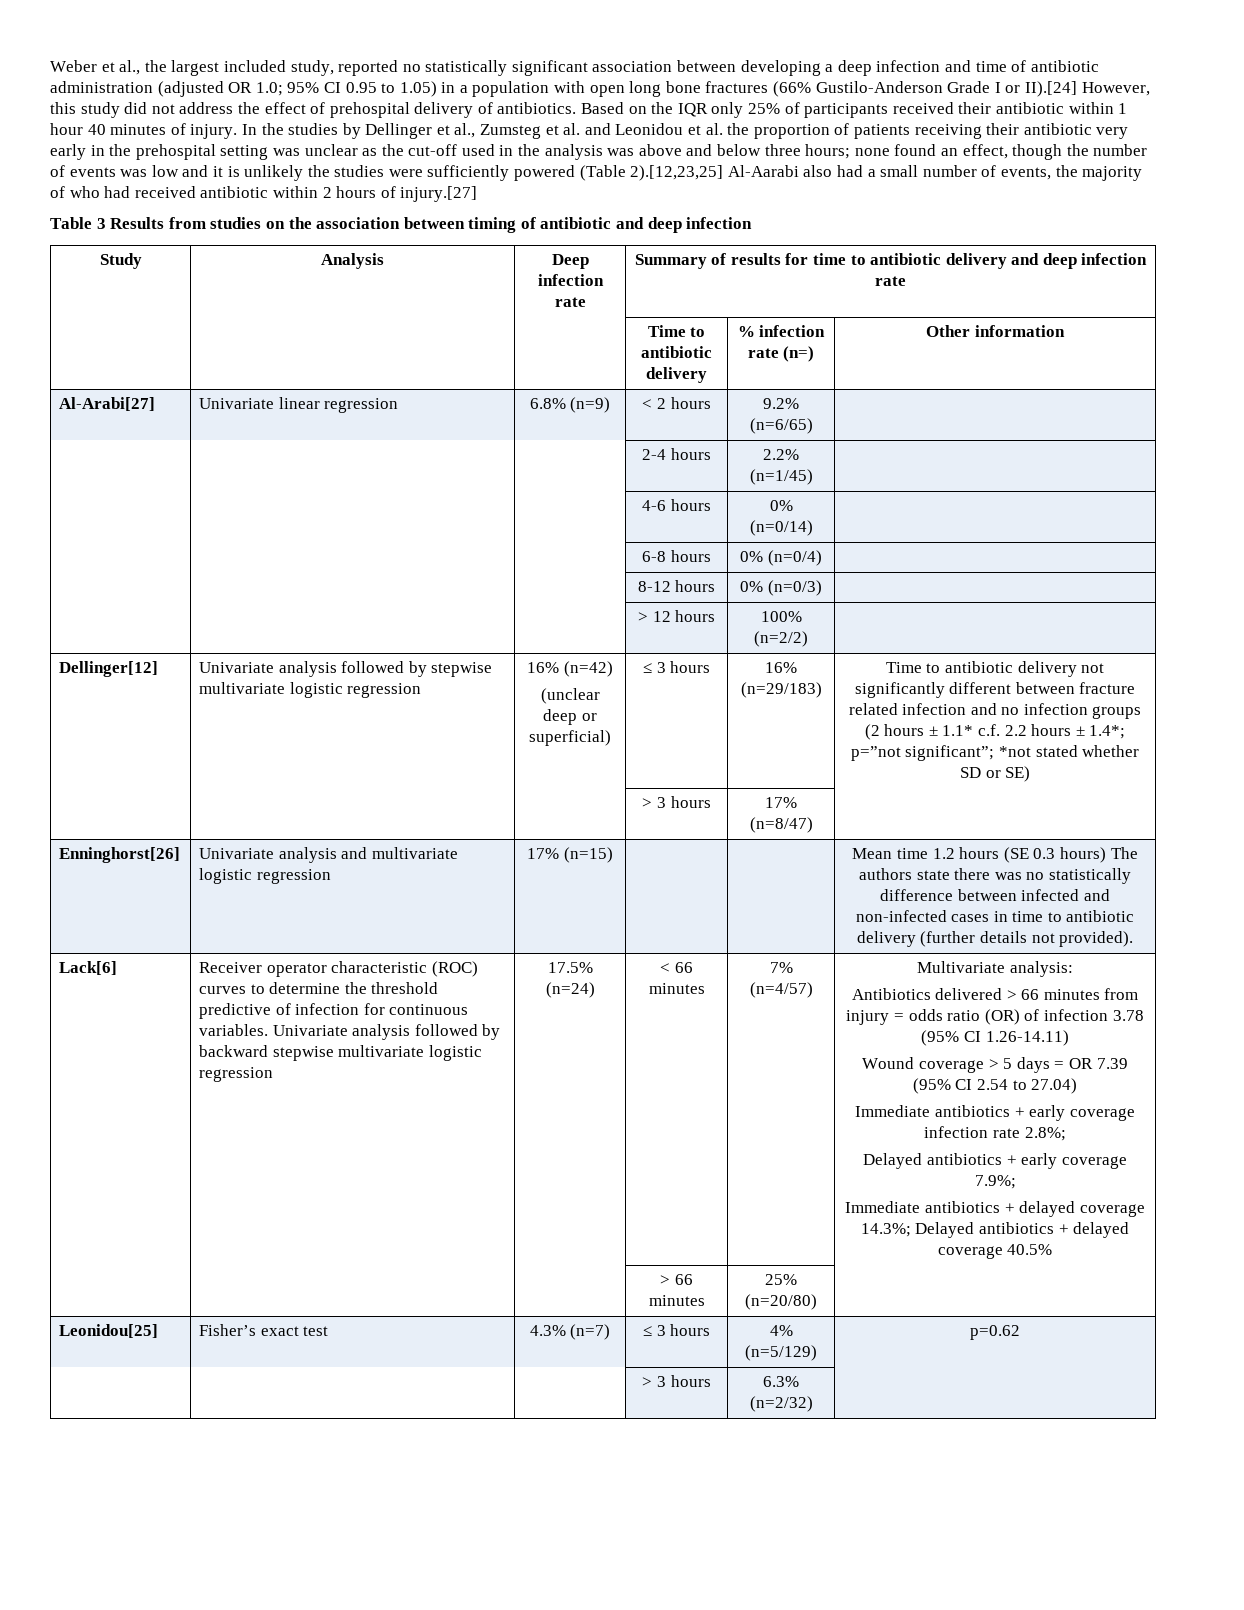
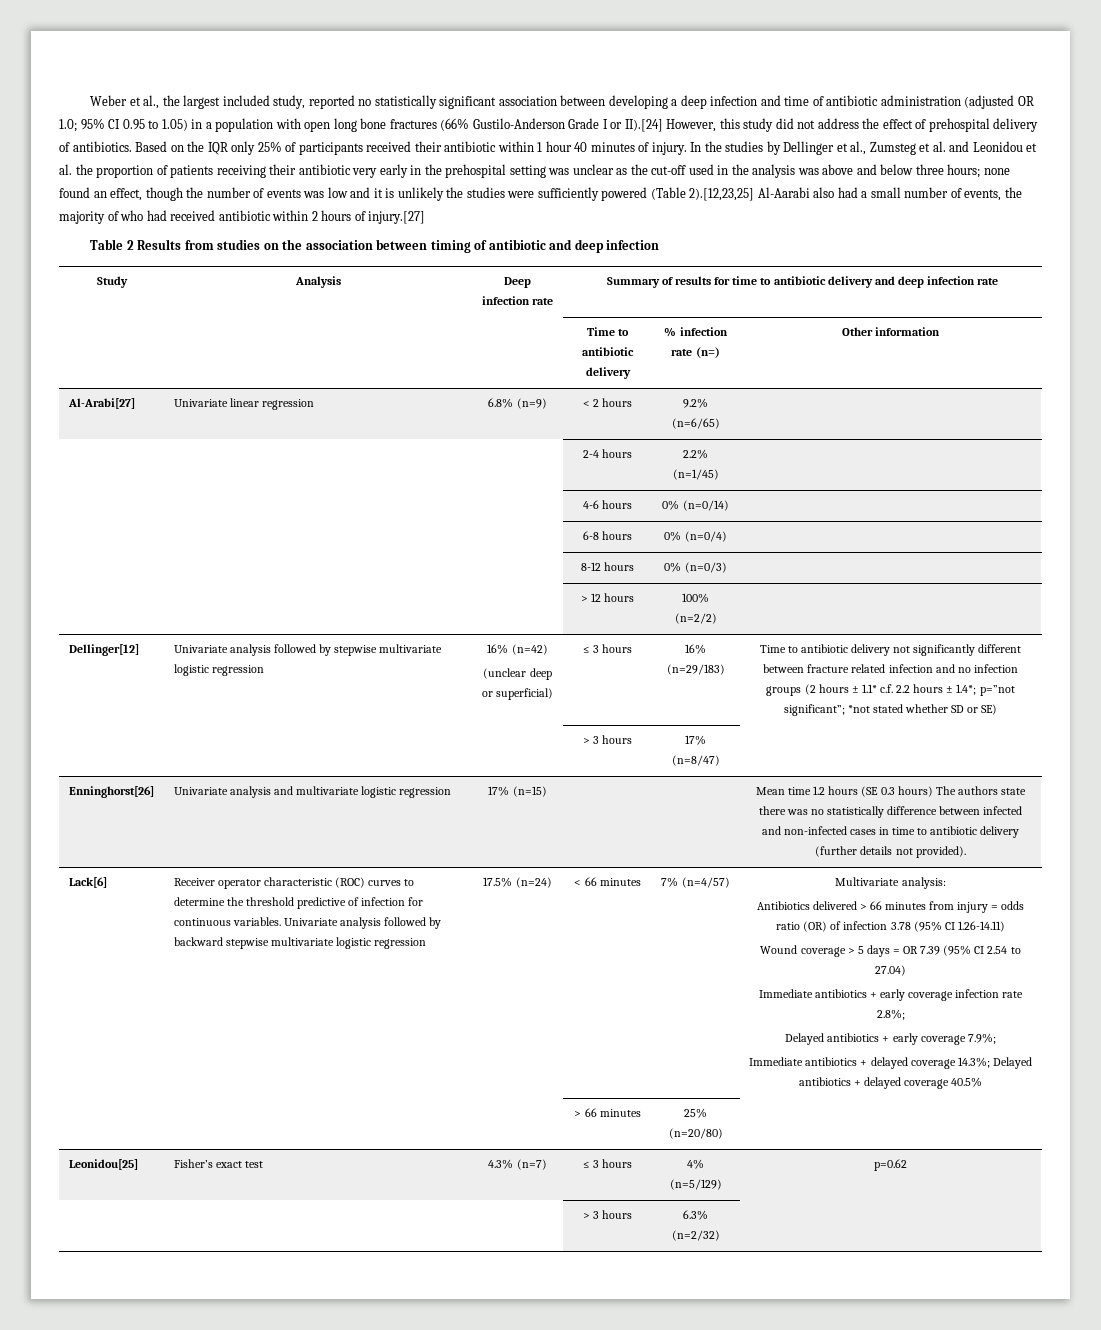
[96,218,106,229] 3 -> [126,240,134,250] 2

